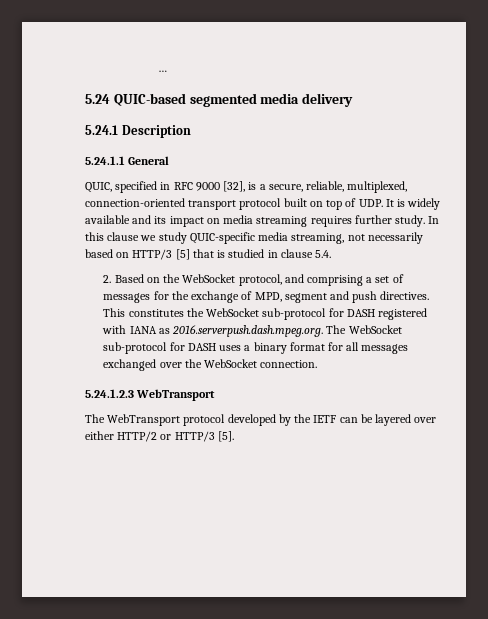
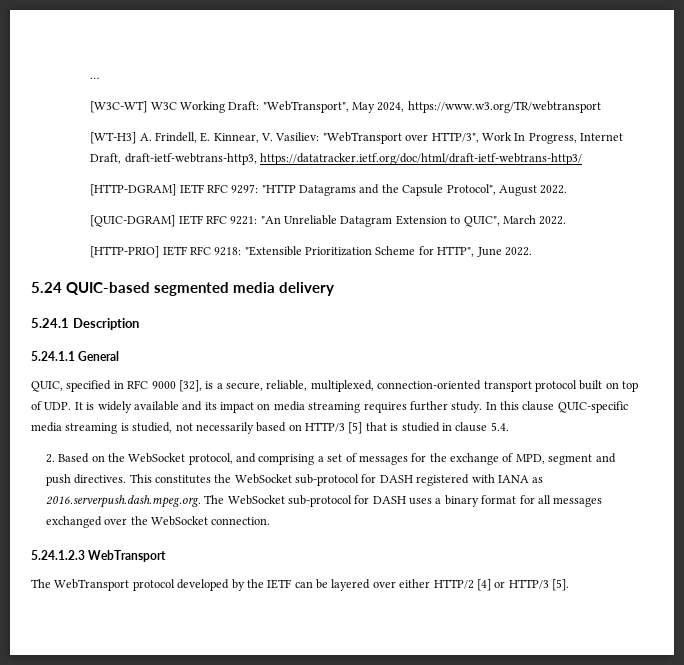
(168, 71) none -> [90,101,601,113] [90,132,624,144] [90,153,582,165] [90,184,568,196] [90,215,567,227] [90,246,532,258] // [W3C-WT] W3C Working Draft: "WebTransport", May 2024, https://www.w3.org/TR/webtransport // [WT-H3] A. Frindell, E. Kinnear, V. Vasiliev: "WebTransport over HTTP/3", Work In Progress, Internet Draft, draft-ietf-webtrans-http3, https://datatracker.ietf.org/doc/html/draft-ietf-webtrans-http3/ // [HTTP-DGRAM] IETF RFC 9297: "HTTP Datagrams and the Capsule Protocol", August 2022. // [QUIC-DGRAM] IETF RFC 9221: "An Unreliable Datagram Extension to QUIC", March 2022. // [HTTP-PRIO] IETF RFC 9218: "Extensible Prioritization Scheme for HTTP", June 2022.
[140,232,345,244] we study QUIC-specific media streaming, -> [557,401,628,413] [31,422,173,434] QUIC-specific media streaming is studied,
(158, 436) none -> [476,579,491,591] [4]

